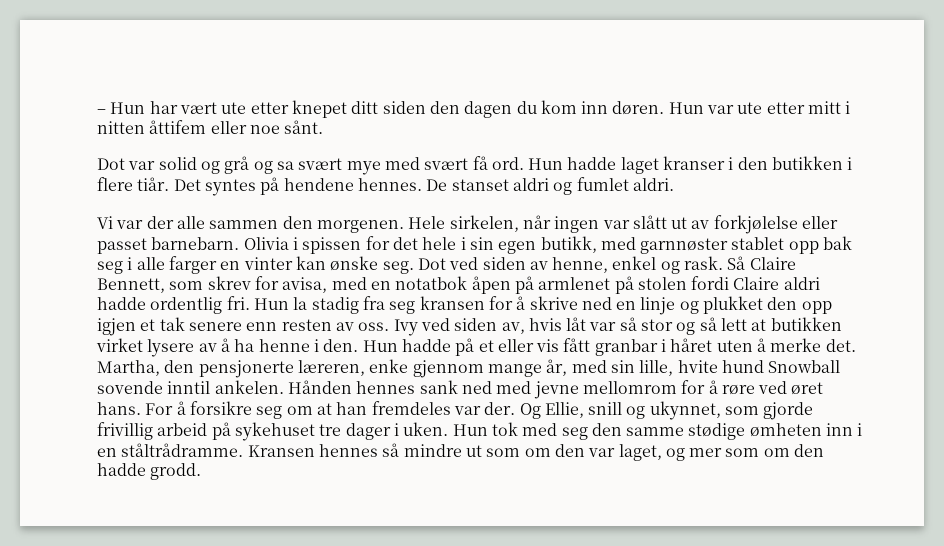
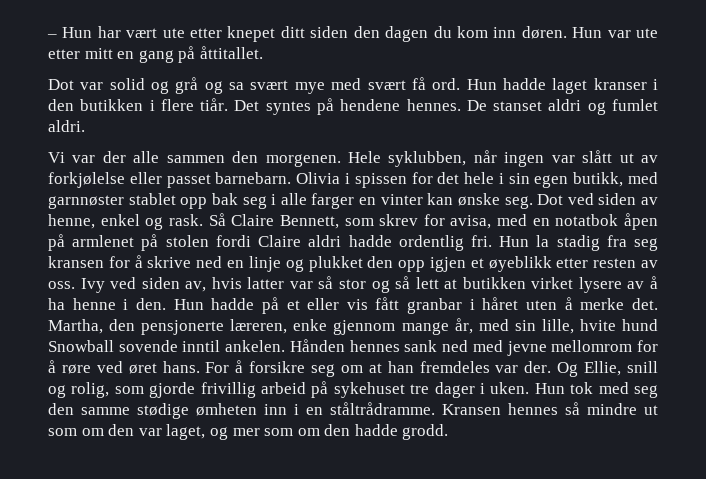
[845,101,851,114] [97,120,324,134] i nitten åttifem eller noe sånt. -> [117,46,263,63] en gang på åttitallet.
[449,215,519,232] sirkelen, -> [388,151,467,167] syklubben,
[159,317,278,331] tak senere enn -> [488,256,589,272] øyeblikk etter
[566,317,587,331] låt -> [247,277,285,289] latter
[649,401,721,420] ukynnet, -> [71,382,110,398] rolig,

